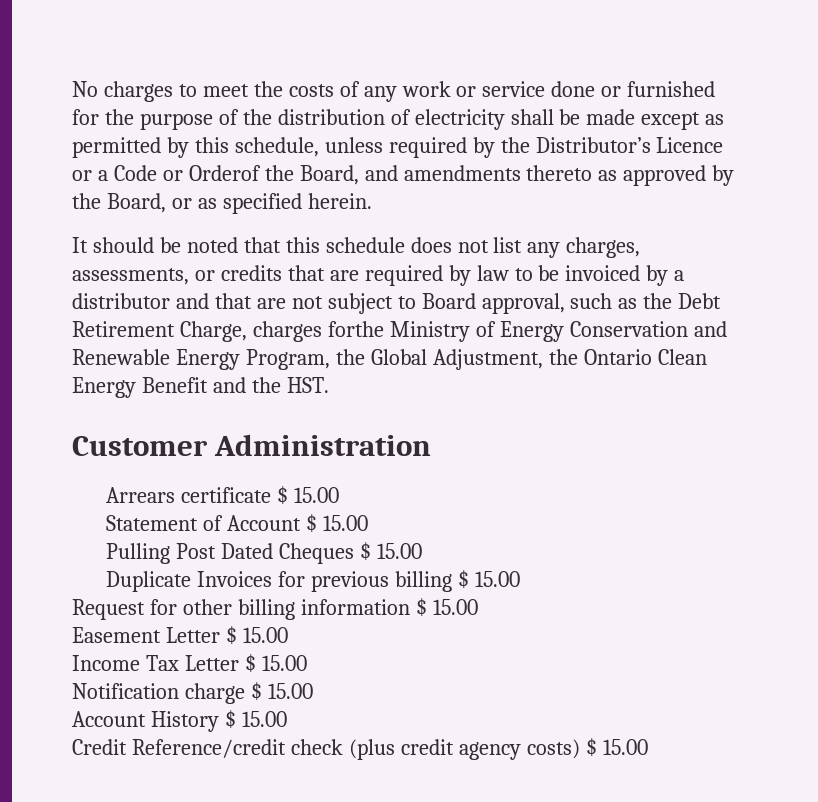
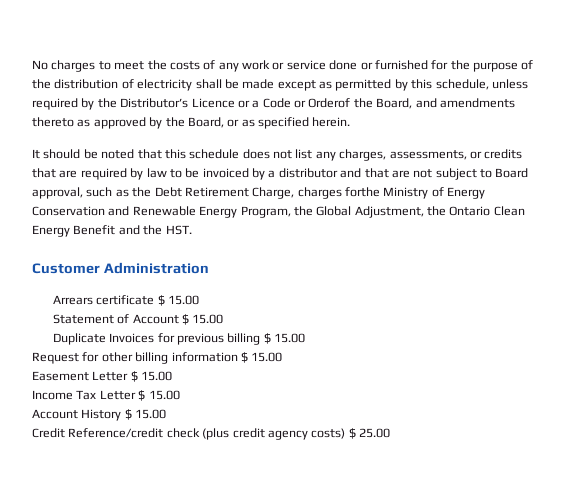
[106,542,423,564] // Pulling Post Dated Cheques $ 15.00 -> (224, 319) none
[72,682,313,704] // Notification charge $ 15.00 -> (180, 395) none
[602,739,648,755] 15.00 -> [359,428,390,438] 25.00

